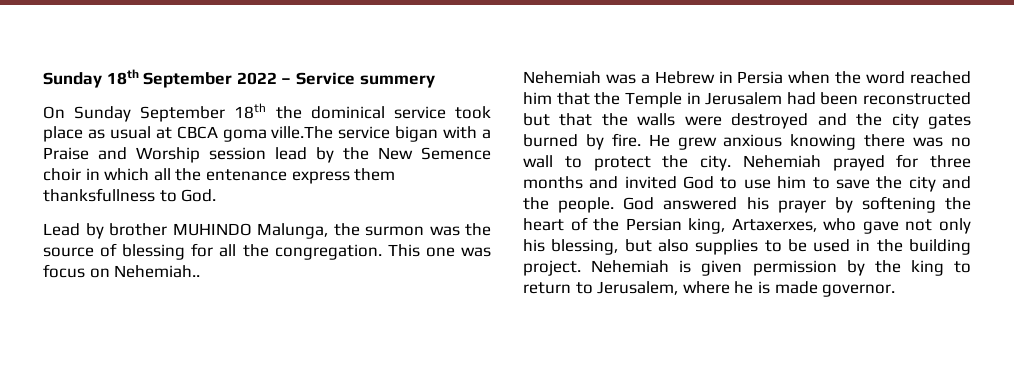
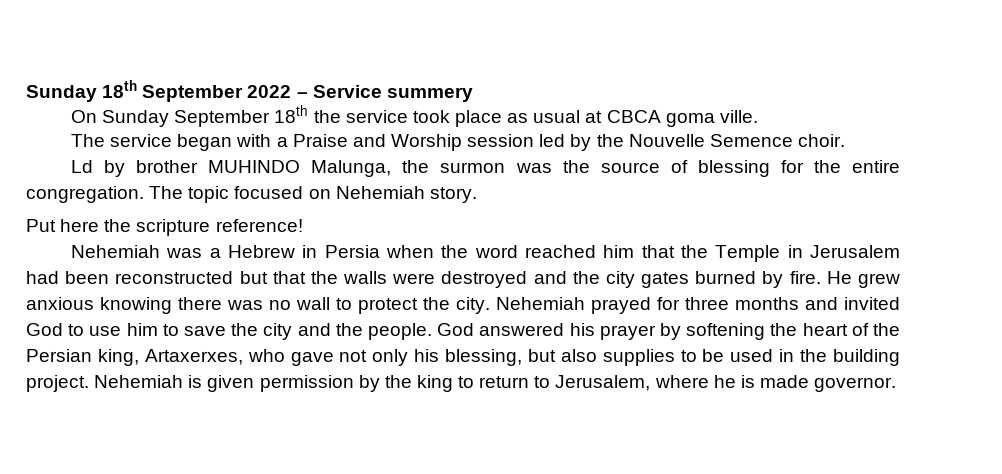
[310,106,385,119] dominical -> (341, 116) none
[271,126,439,142] ville.The service bigan -> [719,110,758,123] [71,134,233,151] ville. // The service began
[275,147,491,163] [43,168,396,184] [43,188,217,202] [43,223,80,236] lead by the New Semence choir in which all the entenance express them thanksfullness to God. // Lead -> [539,134,845,151] [71,160,94,173] led by the Nouvelle Semence choir. // Ld
[219,244,491,260] [43,264,201,278] all the congregation. This one was focus on Nehemiah.. -> [813,160,900,173] [26,186,477,203] [26,219,303,236] the entire congregation. The topic focused on Nehemiah story. // Put here the scripture reference!

